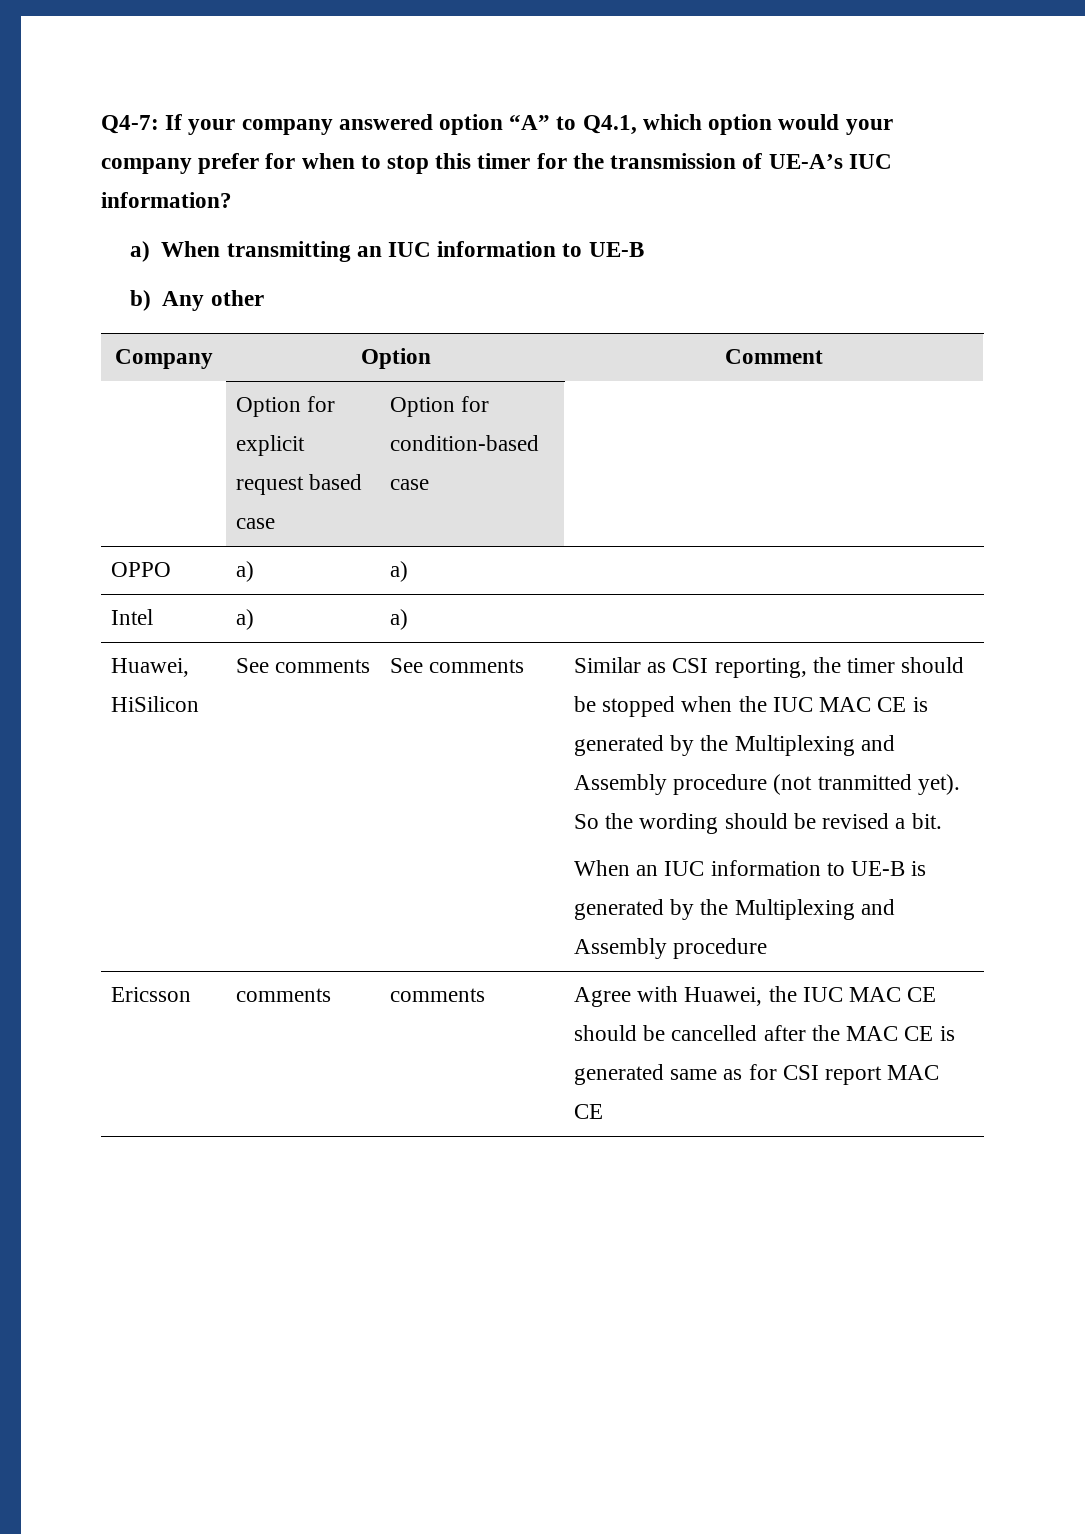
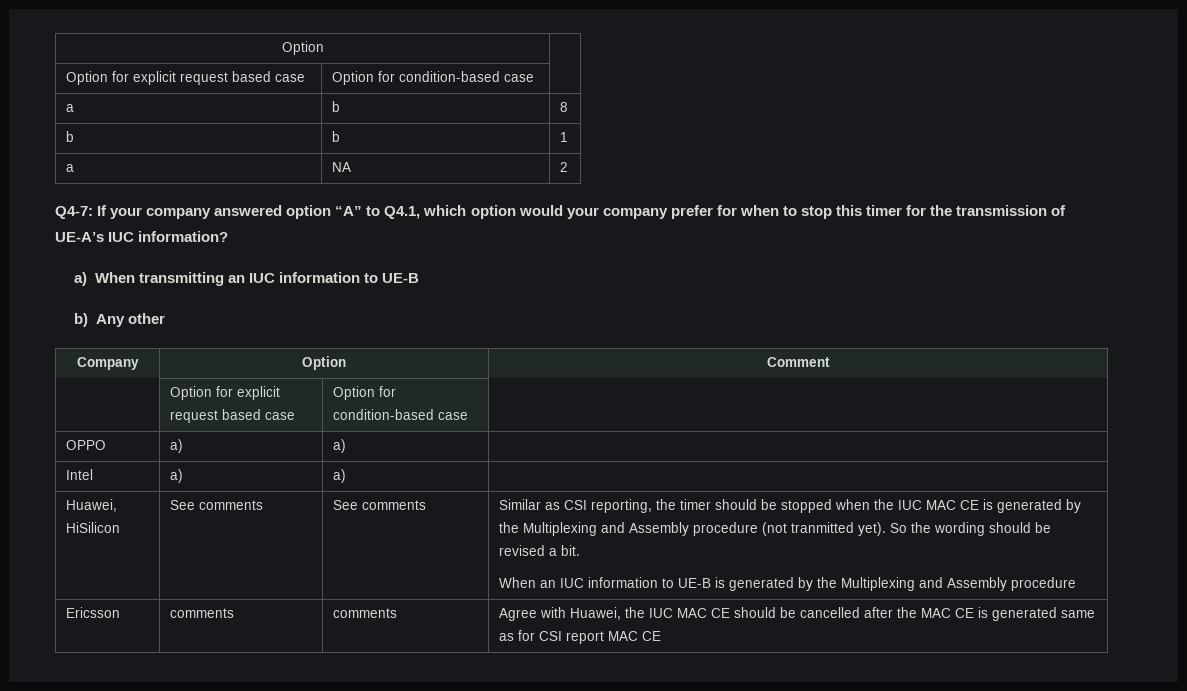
(101, 124) none -> [281,41,324,55] [66,71,306,85] [332,71,535,85] [66,104,75,112] [332,101,341,112] [560,102,569,112] [66,131,75,142] [332,131,341,142] [560,132,569,142] [66,164,75,172] [332,162,352,172] [560,162,569,172] Option | // Option for explicit request based case | Option for condition-based case | // a | b | 8 // b | b | 1 // a | NA | 2 //

